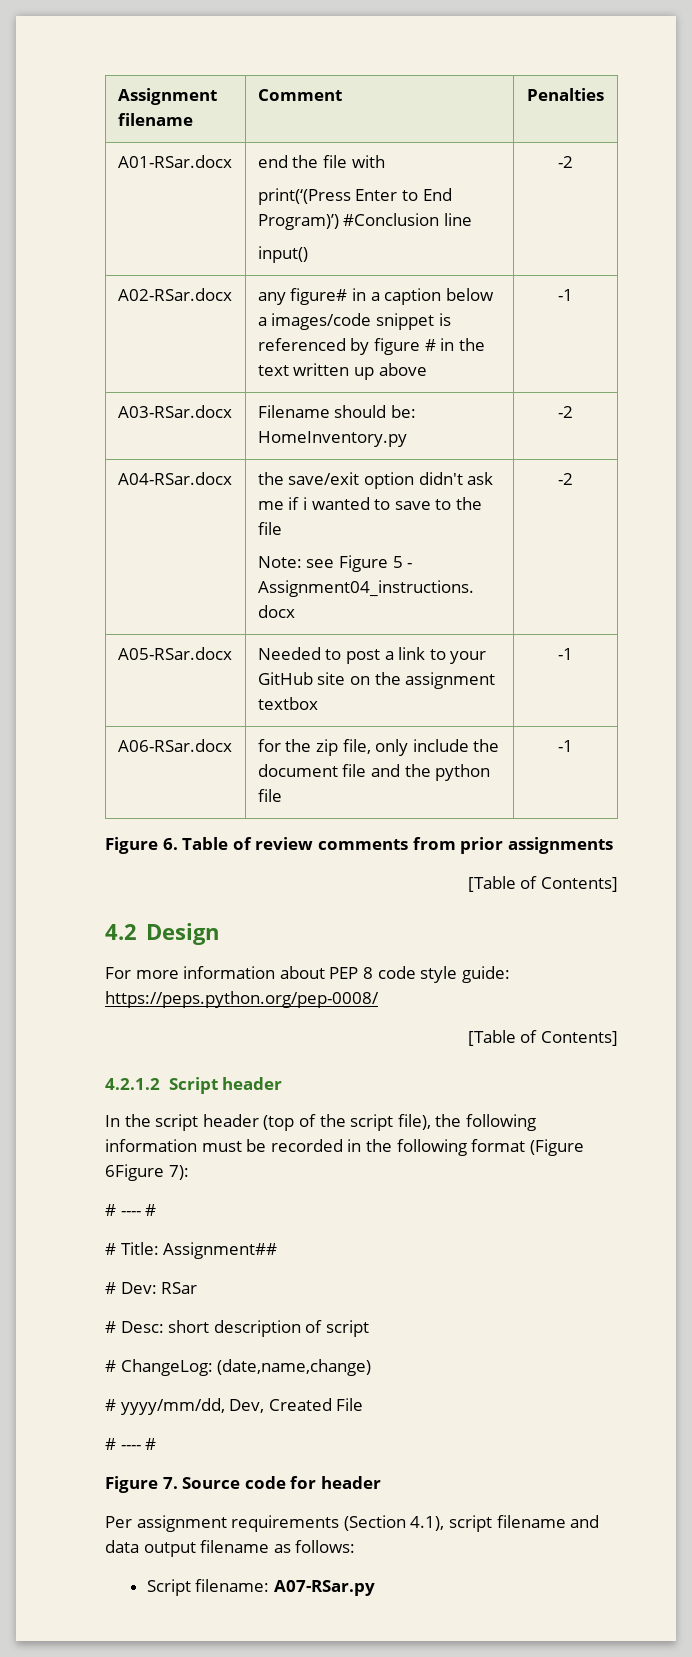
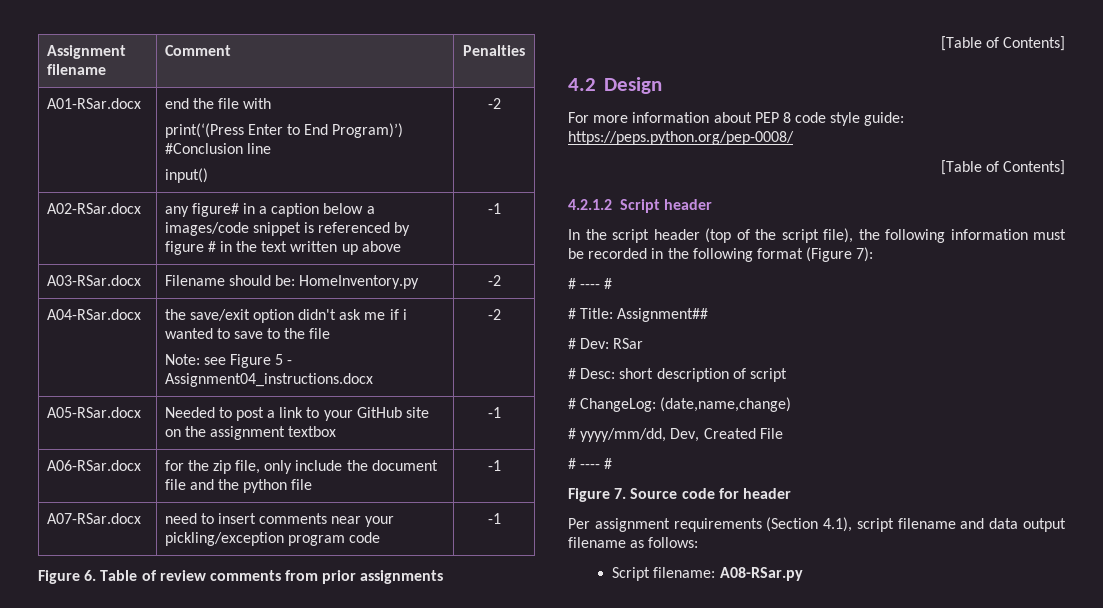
(573, 746) none -> [46,513,141,524] [164,513,395,527] [164,532,380,546] [487,513,501,524] // A07-RSar.docx | need to insert comments near your pickling/exception program code | -1
[105,1164,164,1181] 6Figure -> (853, 254) none
[273,1580,375,1596] A07-RSar.py -> [719,567,803,581] A08-RSar.py

